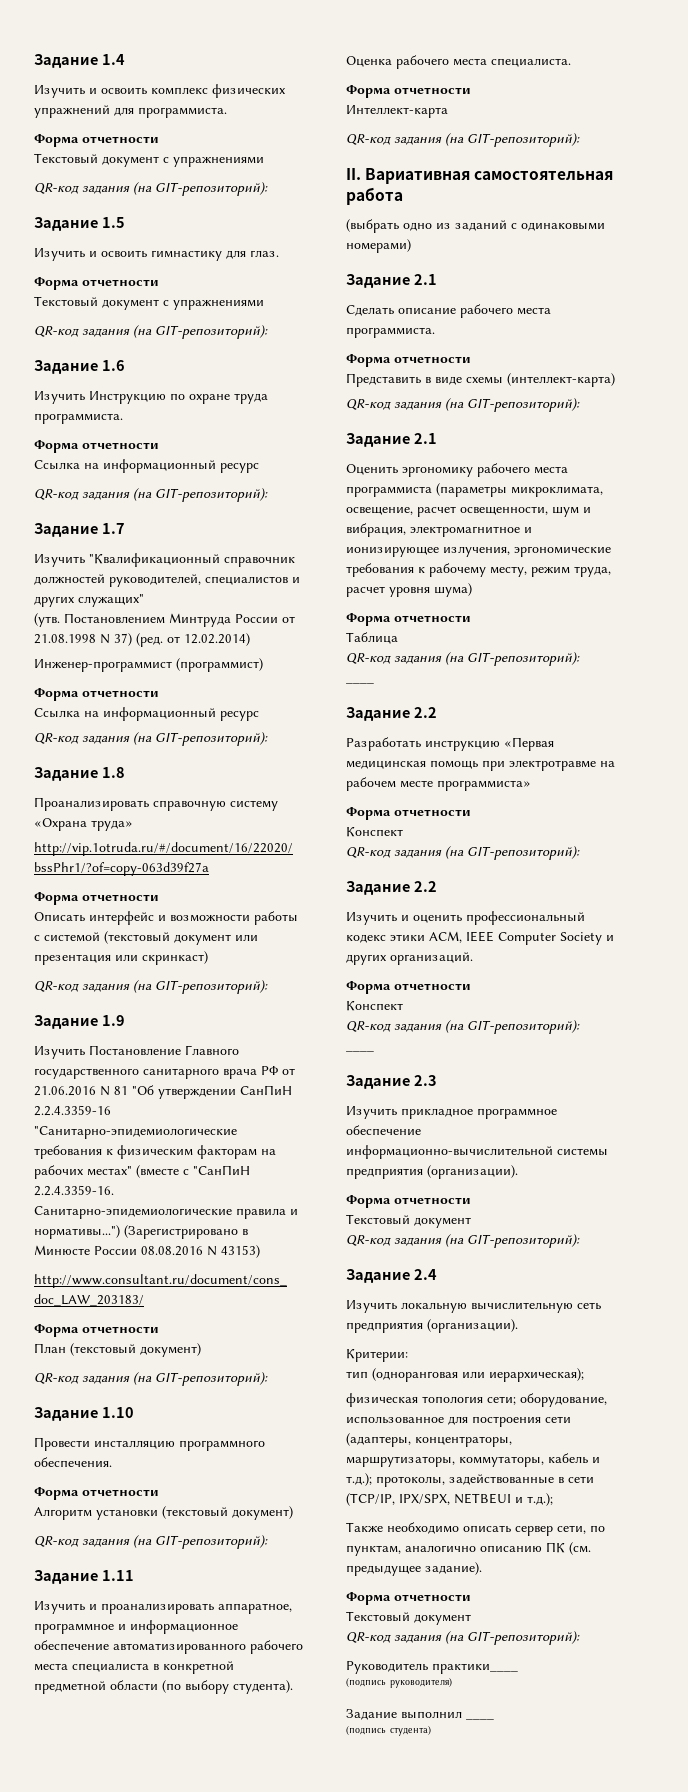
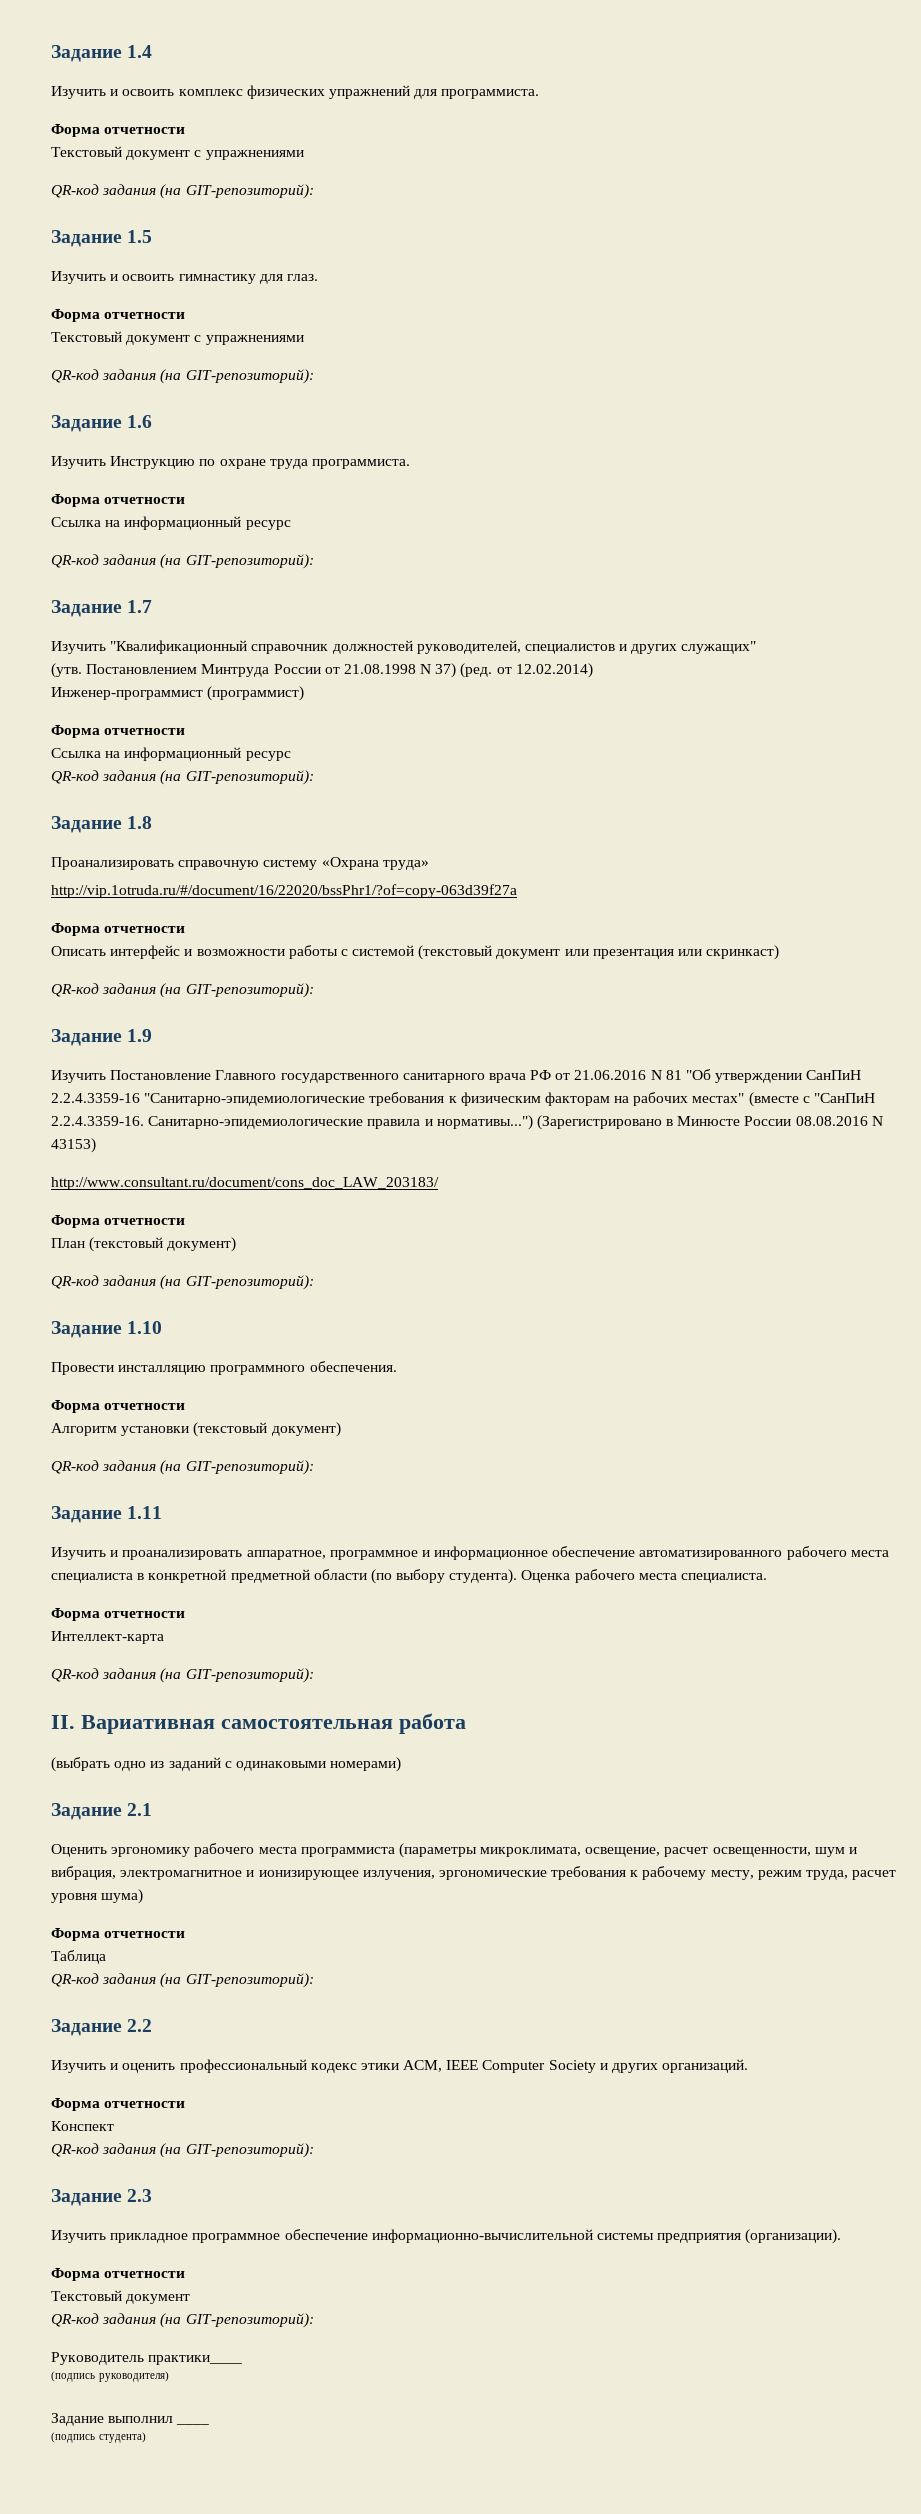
[346,304,551,318] [346,327,435,338] [346,354,471,367] [346,373,615,387] [346,398,580,412] [346,433,437,447] // Сделать описание рабочего места программиста. // Форма отчетности // Представить в виде схемы (интеллект-карта) // QR-код задания (на GIT-репозиторий): // Задание 2.1 -> (153, 1809) none
[346,682,374,684] [346,707,437,721] [346,737,554,751] [346,760,615,771] [346,777,531,791] [346,807,471,820] [346,827,403,837] [346,846,580,860] // ____ // Задание 2.2 // Разработать инструкцию «Первая медицинская помощь при электротравме на рабочем месте программиста» // Форма отчетности // Конспект // QR-код задания (на GIT-репозиторий): -> (314, 1980) none
[346,1050,374,1052] // ____ -> (314, 2150) none
[346,1269,437,1283] [346,1300,601,1313] [346,1319,518,1333] [346,1349,408,1362] [346,1368,584,1382] [346,1393,607,1407] [346,1416,571,1427] [346,1433,512,1447] [346,1453,600,1467] [346,1473,594,1487] [346,1493,553,1506] [346,1522,605,1536] [346,1542,591,1556] [346,1562,482,1576] [346,1592,471,1605] [346,1611,471,1625] [346,1631,580,1645] // Задание 2.4 // Изучить локальную вычислительную сеть предприятия (организации). // Критерии: // тип (одноранговая или иерархическая); // физическая топология сети; оборудование, использованное для построения сети (адаптеры, концентраторы, маршрутизаторы, коммутаторы, кабель и т.д.); протоколы, задействованные в сети (TCP/IP, IPX/SPX, NETBEUI и т.д.); // Также необходимо описать сервер сети, по пунктам, аналогично описанию ПК (см. предыдущее задание). // Форма отчетности // Текстовый документ // QR-код задания (на GIT-репозиторий): -> (314, 2320) none

